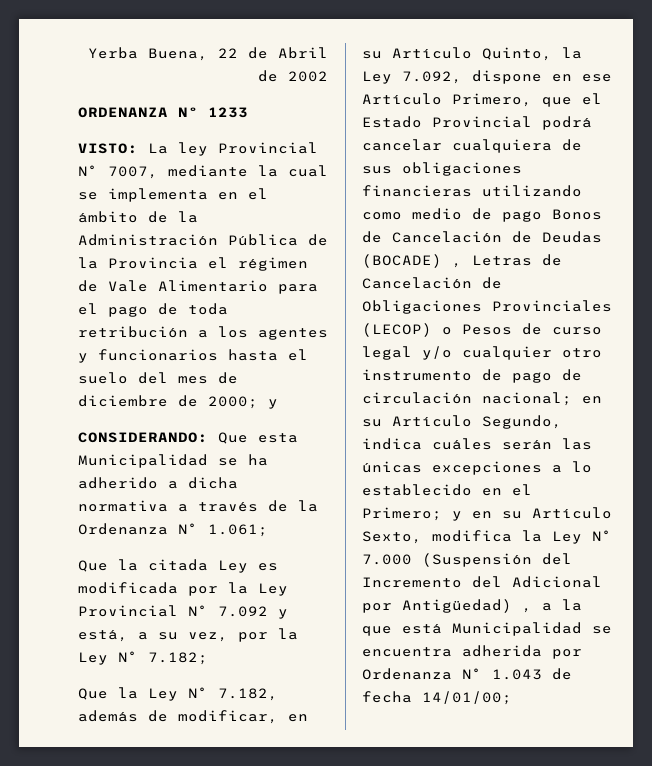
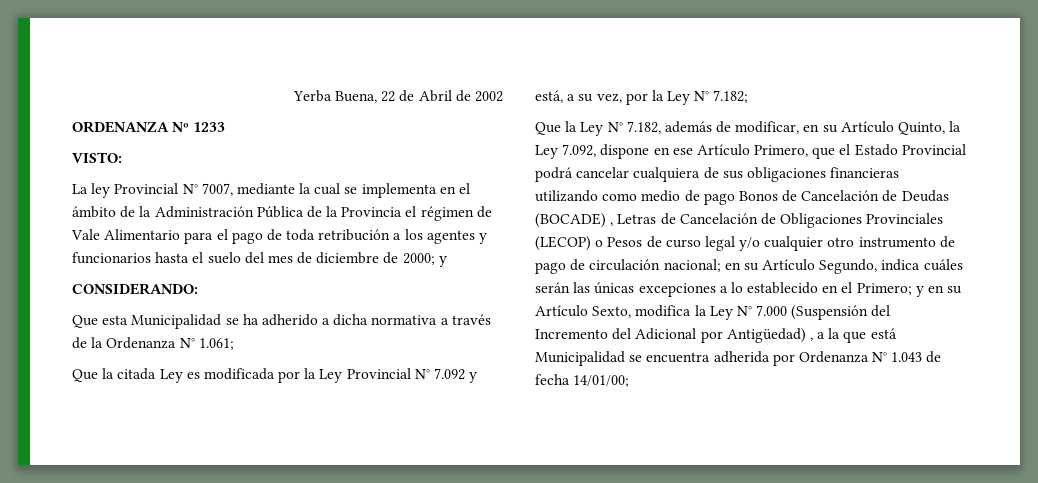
(138, 148) none -> (122, 157) //
(208, 437) none -> (198, 289) //

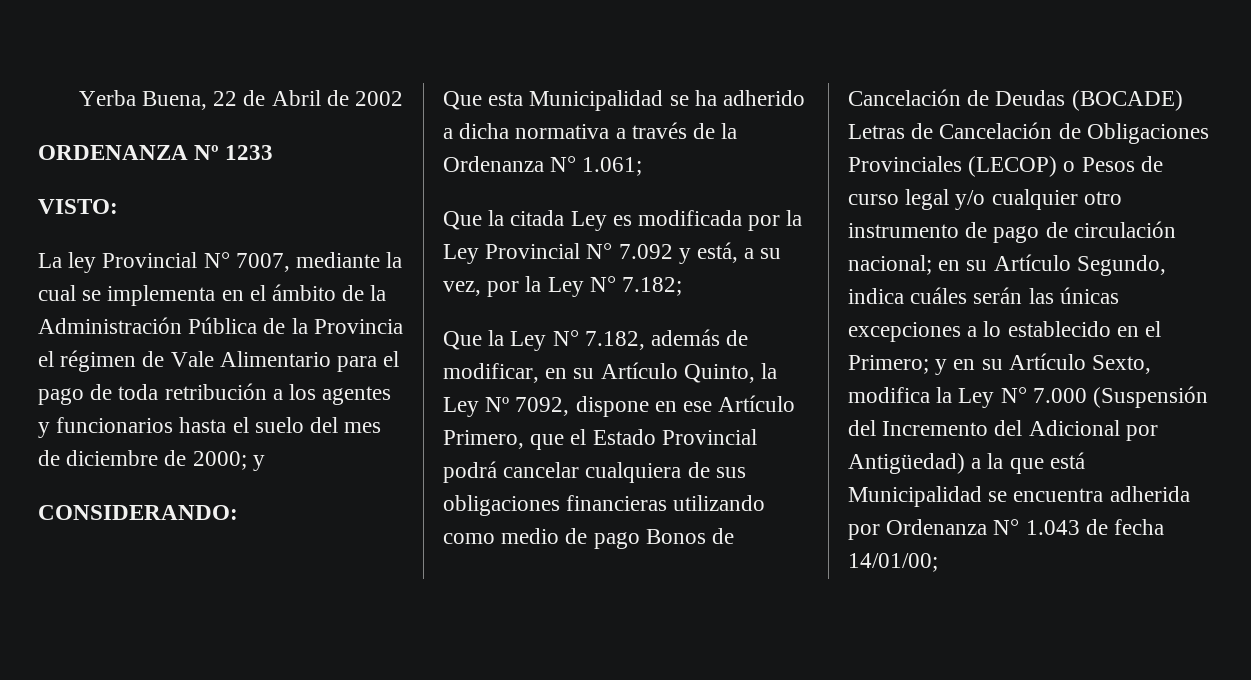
[562,144,597,157] 7.092, -> [485,397,570,416] Nº 7092,
[610,222,614,226] , -> (1183, 100) none
[809,337,813,341] , -> (965, 463) none

